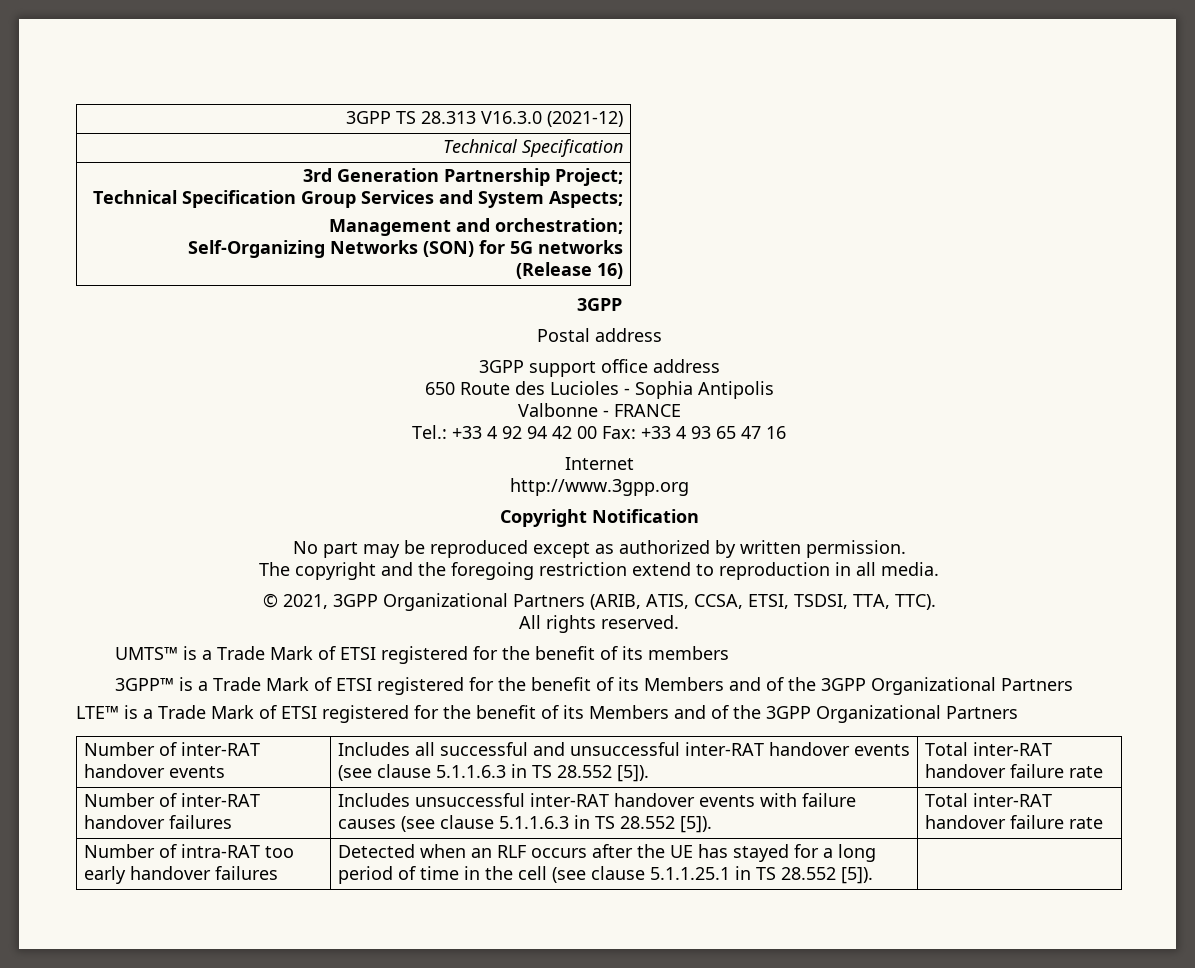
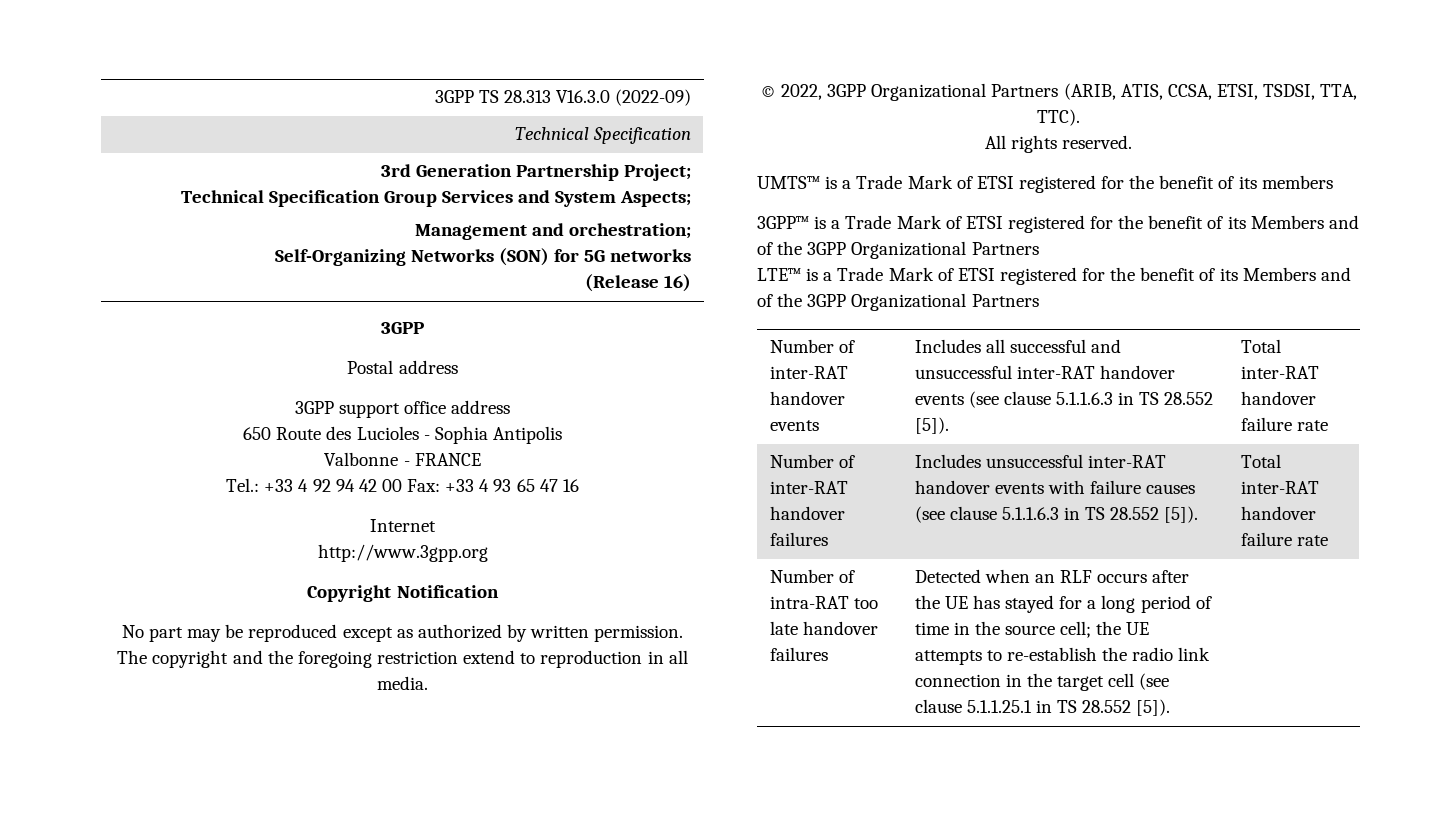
[547,111,624,127] (2021-12) -> [615,89,692,106] (2022-09)
[282,594,328,609] 2021, -> [780,84,822,100] 2022,
[83,866,126,884] early -> [769,621,798,635] late
(513, 873) none -> [1005,621,1150,638] [914,647,1211,665] [914,673,1105,691] source cell; the UE attempts to re-establish the radio link connection in the target

